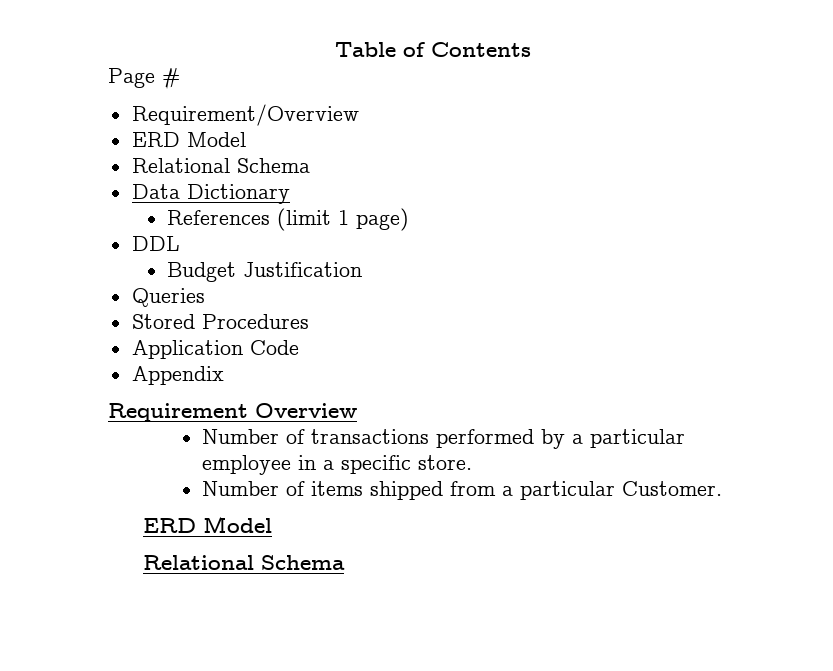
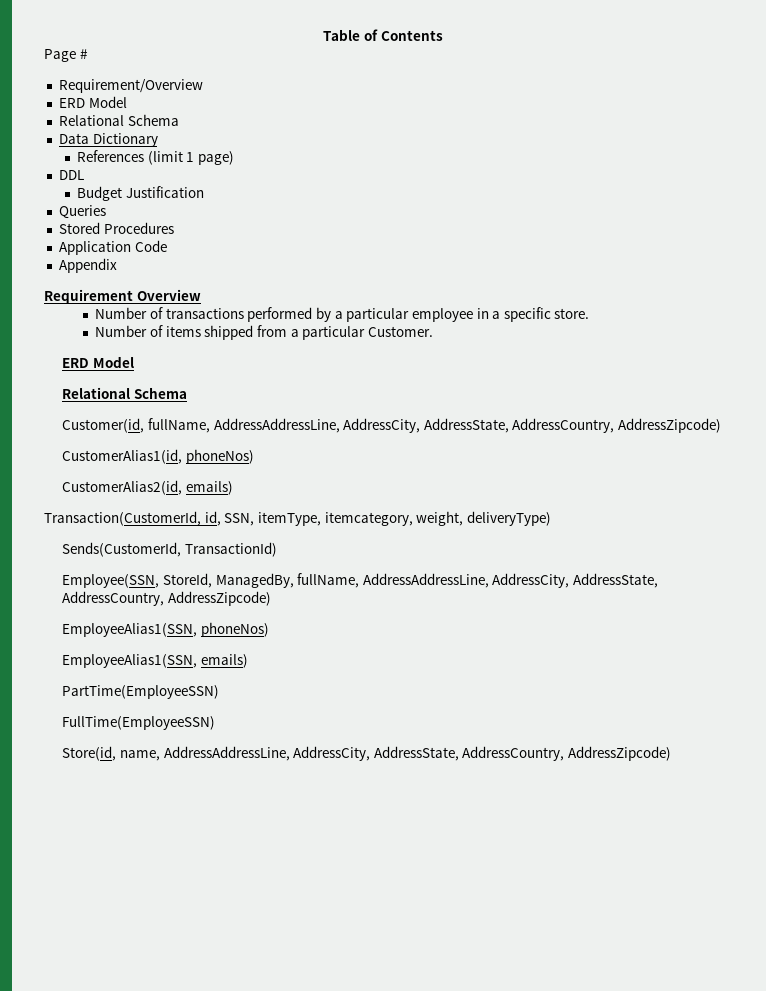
(346, 562) none -> [62,418,722,433] [62,449,254,464] [62,480,233,495] [44,511,551,526] [62,542,277,557] [62,573,659,588] [62,591,271,606] [62,622,269,637] [62,654,248,668] [62,685,220,699] [62,716,216,730] [62,746,672,761] // Customer(id, fullName, AddressAddressLine, AddressCity, AddressState, AddressCountry, AddressZipcode) // CustomerAlias1(id, phoneNos) // CustomerAlias2(id, emails) // Transaction(CustomerId, id, SSN, itemType, itemcategory, weight, deliveryType) // Sends(CustomerId, TransactionId) // Employee(SSN, StoreId, ManagedBy, fullName, AddressAddressLine, AddressCity, AddressState, AddressCountry, AddressZipcode) // EmployeeAlias1(SSN, phoneNos) // EmployeeAlias1(SSN, emails) // PartTime(EmployeeSSN) // FullTime(EmployeeSSN) // Store(id, name, AddressAddressLine, AddressCity, AddressState, AddressCountry, AddressZipcode)

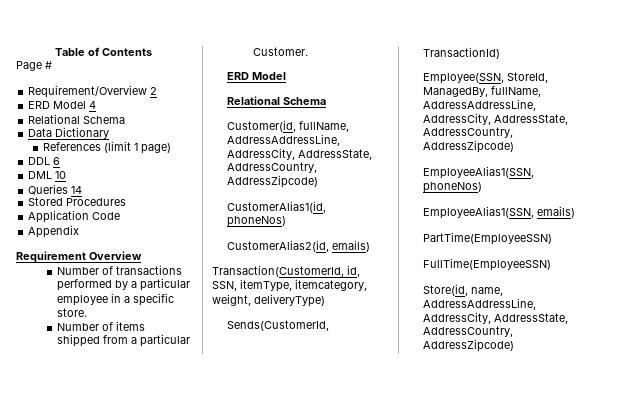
[58,96,127,108] // ERD Model -> [150,87,158,95] [28,101,97,109] 2 // ERD Model 4
[77,186,204,201] // Budget Justification -> [53,157,61,165] [28,171,67,179] 6 // DML 10
(106, 212) none -> [71,186,83,194] 14

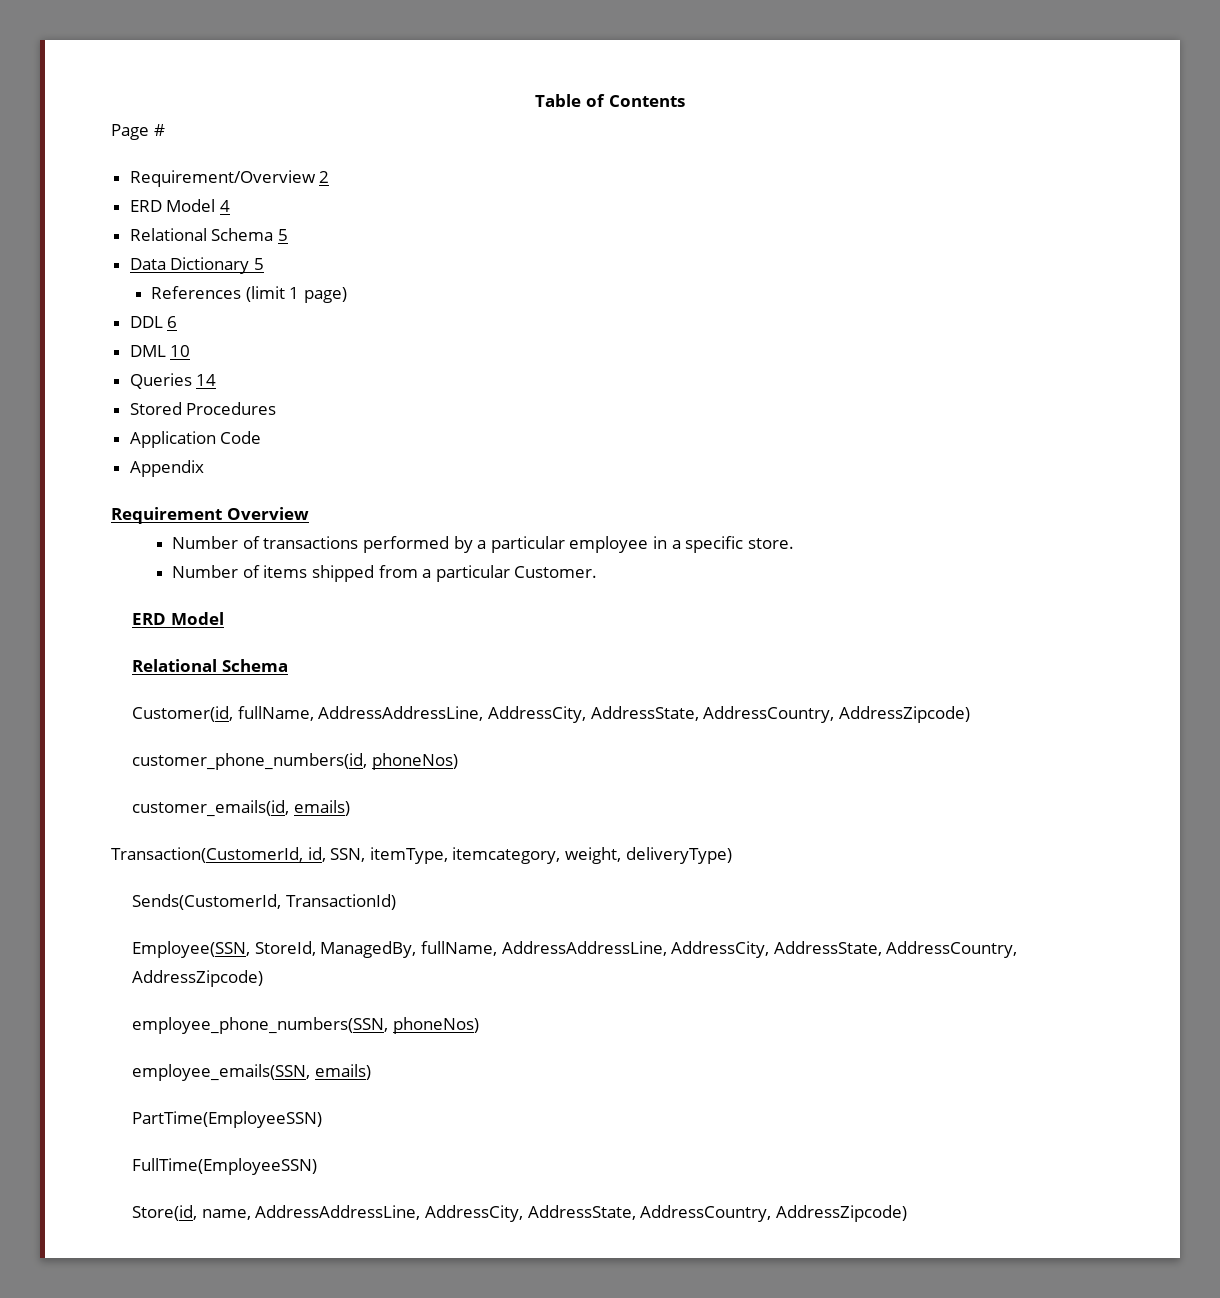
(126, 120) none -> [277,229,288,241] 5
(110, 133) none -> [253,258,264,270] 5
[226,201,326,213] [226,216,286,227] [226,240,329,252] CustomerAlias1(id, phoneNos) // CustomerAlias2(id, -> [132,753,458,770] [132,800,290,817] customer_phone_numbers(id, phoneNos) // customer_emails(id,
[422,166,534,179] [422,182,482,193] [422,206,534,219] EmployeeAlias1(SSN, phoneNos) // EmployeeAlias1(SSN, -> [132,1017,479,1034] [132,1064,311,1081] employee_phone_numbers(SSN, phoneNos) // employee_emails(SSN,

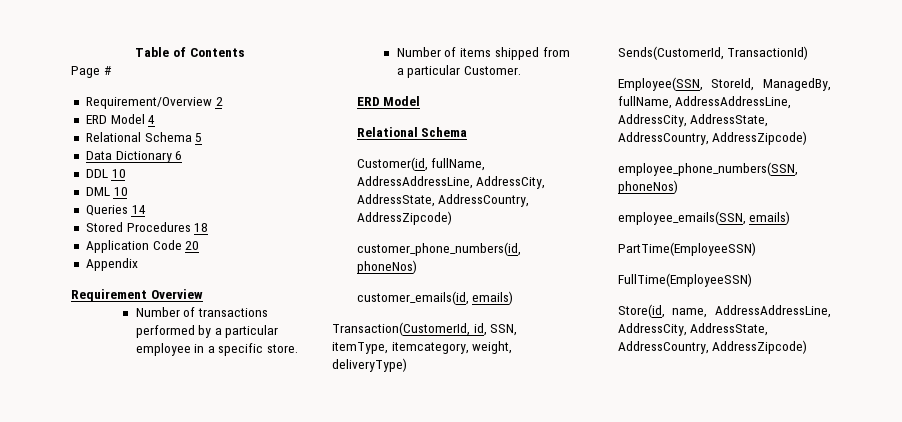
[253,258,264,270] [150,286,347,303] 5 // References (limit 1 page) -> [175,151,183,160] 6
[167,316,178,328] 6 -> [111,169,126,178] 10
(277, 408) none -> [194,223,209,232] 18
(262, 437) none -> [185,241,200,250] 20

